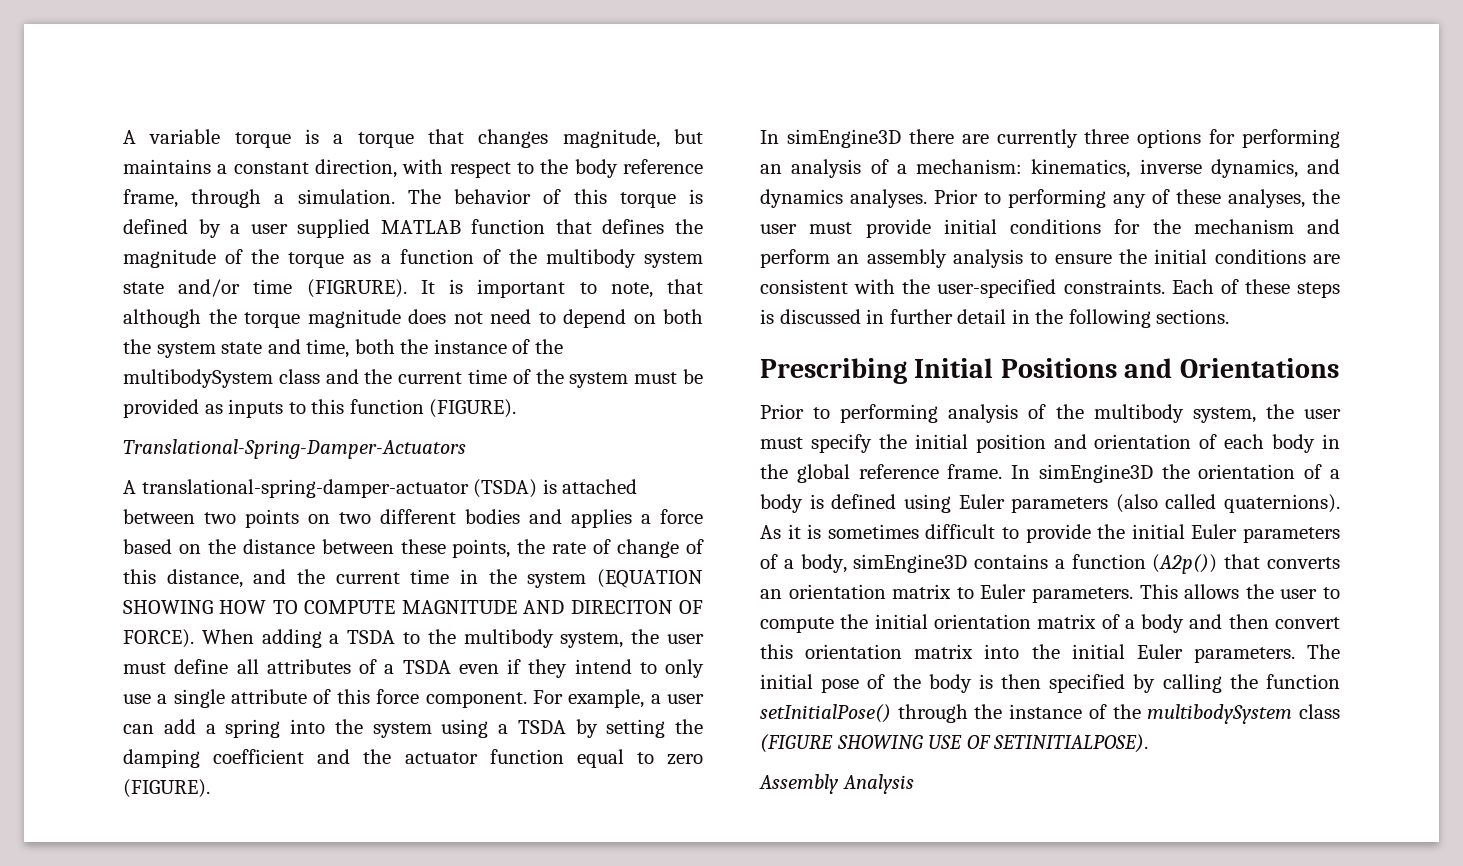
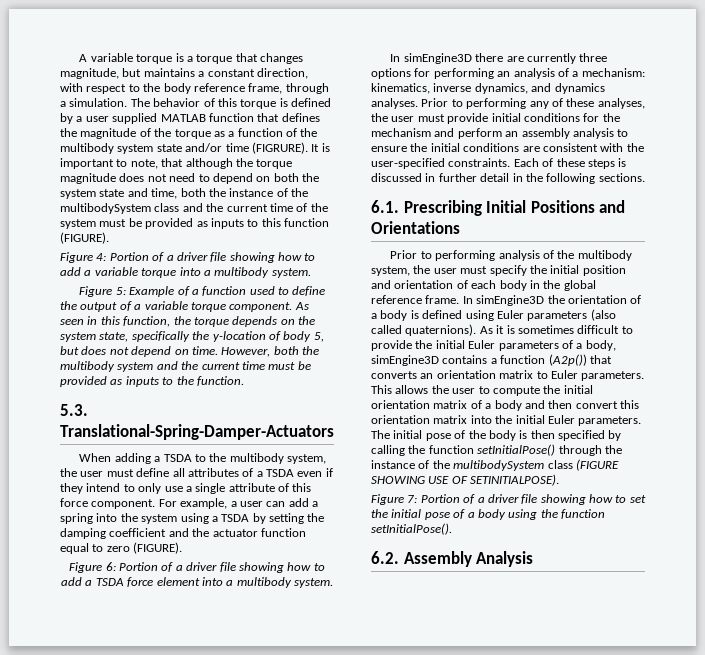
[123,439,466,459] [123,479,638,498] [123,509,703,528] [123,539,705,558] [123,569,704,588] [123,600,704,614] [123,629,194,648] Translational-Spring-Damper-Actuators // A translational-spring-damper-actuator (TSDA) is attached between two points on two different bodies and applies a force based on the distance between these points, the rate of change of this distance, and the current time in the system (EQUATION SHOWING HOW TO COMPUTE MAGNITUDE AND DIRECITON OF FORCE). -> [60,252,316,263] [60,267,311,278] [79,286,326,297] [60,301,309,312] [60,316,315,327] [60,331,324,342] [60,346,319,357] [60,361,311,372] [60,376,244,387] [60,404,88,416] [60,424,334,440] Figure 4: Portion of a driver file showing how to add a variable torque into a multibody system. // Figure 5: Example of a function used to define the output of a variable torque component. As seen in this function, the torque depends on the system state, specifically the y-location of body 5, but does not depend on time. However, both the multibody system and the current time must be provided as inputs to the function. // 5.3. Translational-Spring-Damper-Actuators //
(210, 788) none -> [69,562,325,573] [61,577,333,588] // Figure 6: Portion of a driver file showing how to add a TSDA force element into a multibody system.
(1230, 316) none -> [371,200,399,213] 6.1.
(1149, 743) none -> [371,494,646,505] [371,509,605,520] [371,523,452,535] [371,551,399,564] Figure 7: Portion of a driver file showing how to set the initial pose of a body using the function setInitialPose(). // 6.2.

